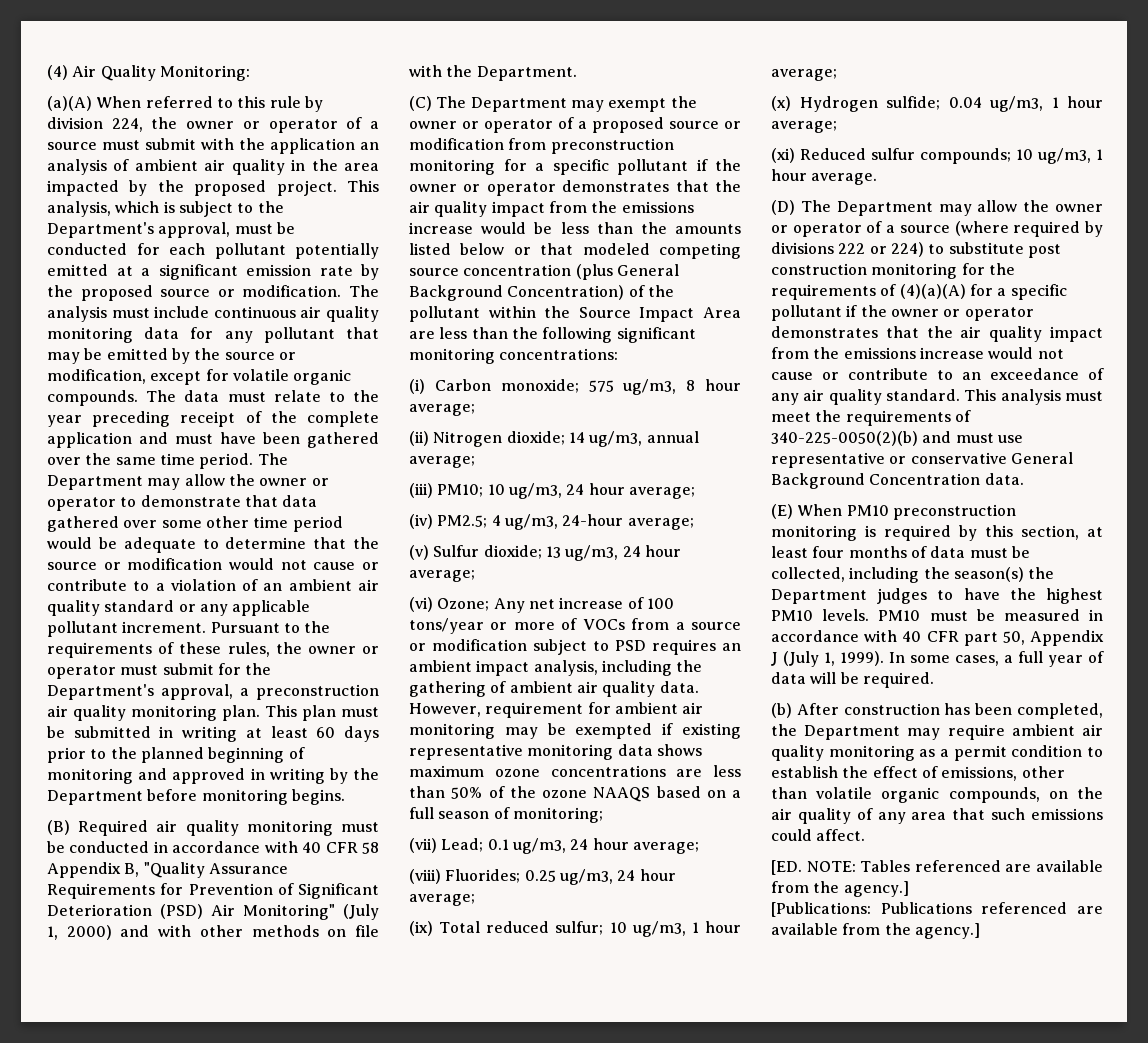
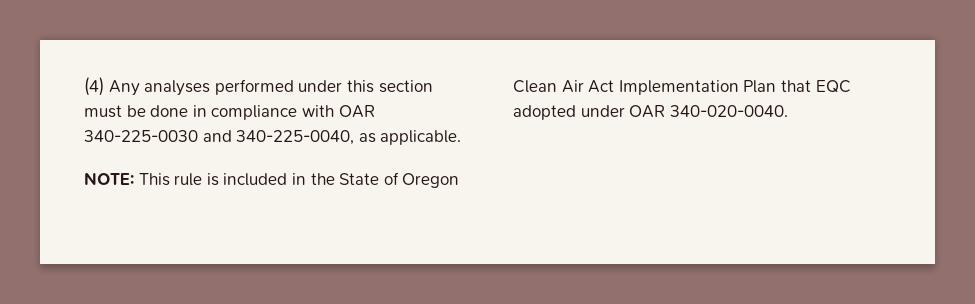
[72,65,250,81] [47,96,323,112] [47,117,379,133] [47,138,379,154] [47,159,379,175] [47,180,380,196] [47,201,284,217] [47,222,295,238] [47,243,379,259] [47,264,379,280] [47,285,379,301] [47,306,379,322] [47,327,379,343] [47,348,296,364] [47,369,352,385] [47,390,379,406] [47,411,380,427] [47,432,379,448] [47,453,288,469] [47,474,329,490] [47,495,318,511] [47,516,343,532] [47,537,379,553] [47,558,379,570] [47,579,379,591] [47,600,311,616] [47,621,331,637] [47,642,379,658] [47,663,272,679] [47,684,379,700] [47,705,379,721] [47,726,379,742] [47,747,305,763] [47,768,379,784] [47,789,345,805] [47,820,380,836] [47,841,379,854] [47,862,288,878] [47,883,379,899] [47,904,379,920] [47,925,379,940] [409,65,577,81] [409,96,697,112] [409,117,741,133] [409,138,674,154] [409,159,741,175] [409,180,742,196] [409,201,694,217] [409,222,741,234] [409,243,741,259] [409,264,679,280] [409,285,674,301] [409,306,741,322] [409,327,696,343] [409,348,619,364] [409,379,741,395] [409,404,475,416] [409,431,699,447] [409,456,475,468] [409,483,695,499] [409,514,694,530] [409,545,681,561] [409,570,475,582] [409,597,674,613] [409,618,741,634] [409,639,741,655] [409,660,703,676] [409,681,699,697] [409,702,704,718] [409,723,741,739] [409,744,702,760] [409,765,741,777] [409,786,741,802] [409,807,603,823] [409,838,699,854] [409,869,676,885] [409,894,475,906] [409,921,741,937] [771,69,837,81] [771,96,1103,112] [771,121,837,133] [771,148,1103,164] [771,169,878,185] [771,200,1103,216] [771,221,1103,237] [771,242,1061,258] [771,263,1015,279] [771,284,1067,300] [771,305,1034,321] [771,326,1103,342] [771,347,1064,359] [771,368,1104,380] [771,389,1103,405] [771,410,971,426] [771,431,1023,446] [771,452,1073,468] [771,473,1024,489] [771,504,1016,520] [771,525,1103,541] [771,546,1030,558] [771,567,1055,583] [771,588,1103,604] [771,609,1103,621] [771,630,1104,646] [771,651,1104,667] [771,672,934,688] [771,703,1103,719] [771,724,1103,740] [771,745,1103,761] [771,766,1065,781] [771,787,1103,803] [771,808,1103,824] [771,829,866,841] [771,860,1103,875] [771,881,909,897] [771,902,1103,917] [771,923,980,939] Air Quality Monitoring: // (a)(A) When referred to this rule by division 224, the owner or operator of a source must submit with the application an analysis of ambient air quality in the area impacted by the proposed project. This analysis, which is subject to the Department's approval, must be conducted for each pollutant potentially emitted at a significant emission rate by the proposed source or modification. The analysis must include continuous air quality monitoring data for any pollutant that may be emitted by the source or modification, except for volatile organic compounds. The data must relate to the year preceding receipt of the complete application and must have been gathered over the same time period. The Department may allow the owner or operator to demonstrate that data gathered over some other time period would be adequate to determine that the source or modification would not cause or contribute to a violation of an ambient air quality standard or any applicable pollutant increment. Pursuant to the requirements of these rules, the owner or operator must submit for the Department's approval, a preconstruction air quality monitoring plan. This plan must be submitted in writing at least 60 days prior to the planned beginning of monitoring and approved in writing by the Department before monitoring begins. // (B) Required air quality monitoring must be conducted in accordance with 40 CFR 58 Appendix B, "Quality Assurance Requirements for Prevention of Significant Deterioration (PSD) Air Monitoring" (July 1, 2000) and with other methods on file with the Department. // (C) The Department may exempt the owner or operator of a proposed source or modification from preconstruction monitoring for a specific pollutant if the owner or operator demonstrates that the air quality impact from the emissions increase would be less than the amounts listed below or that modeled competing source concentration (plus General Background Concentration) of the pollutant within the Source Impact Area are less than the following significant monitoring concentrations: // (i) Carbon monoxide; 575 ug/m3, 8 hour average; // (ii) Nitrogen dioxide; 14 ug/m3, annual average; // (iii) PM10; 10 ug/m3, 24 hour average; // (iv) PM2.5; 4 ug/m3, 24-hour average; // (v) Sulfur dioxide; 13 ug/m3, 24 hour average; // (vi) Ozone; Any net increase of 100 tons/year or more of VOCs from a source or modification subject to PSD requires an ambient impact analysis, including the gathering of ambient air quality data. However, requirement for ambient air monitoring may be exempted if existing representative monitoring data shows maximum ozone concentrations are less than 50% of the ozone NAAQS based on a full season of monitoring; // (vii) Lead; 0.1 ug/m3, 24 hour average; // (viii) Fluorides; 0.25 ug/m3, 24 hour average; // (ix) Total reduced sulfur; 10 ug/m3, 1 hour average; // (x) Hydrogen sulfide; 0.04 ug/m3, 1 hour average; // (xi) Reduced sulfur compounds; 10 ug/m3, 1 hour average. // (D) The Department may allow the owner or operator of a source (where required by divisions 222 or 224) to substitute post construction monitoring for the requirements of (4)(a)(A) for a specific pollutant if the owner or operator demonstrates that the air quality impact from the emissions increase would not cause or contribute to an exceedance of any air quality standard. This analysis must meet the requirements of 340-225-0050(2)(b) and must use representative or conservative General Background Concentration data. // (E) When PM10 preconstruction monitoring is required by this section, at least four months of data must be collected, including the season(s) the Department judges to have the highest PM10 levels. PM10 must be measured in accordance with 40 CFR part 50, Appendix J (July 1, 1999). In some cases, a full year of data will be required. // (b) After construction has been completed, the Department may require ambient air quality monitoring as a permit condition to establish the effect of emissions, other than volatile organic compounds, on the air quality of any area that such emissions could affect. // [ED. NOTE: Tables referenced are available from the agency.] // [Publications: Publications referenced are available from the agency.] -> [108,79,433,96] [84,105,375,120] [84,130,462,145] [84,172,460,188] [513,80,851,95] [513,105,788,120] Any analyses performed under this section must be done in compliance with OAR 340-225-0030 and 340-225-0040, as applicable. // NOTE: This rule is included in the State of Oregon Clean Air Act Implementation Plan that EQC adopted under OAR 340-020-0040.

